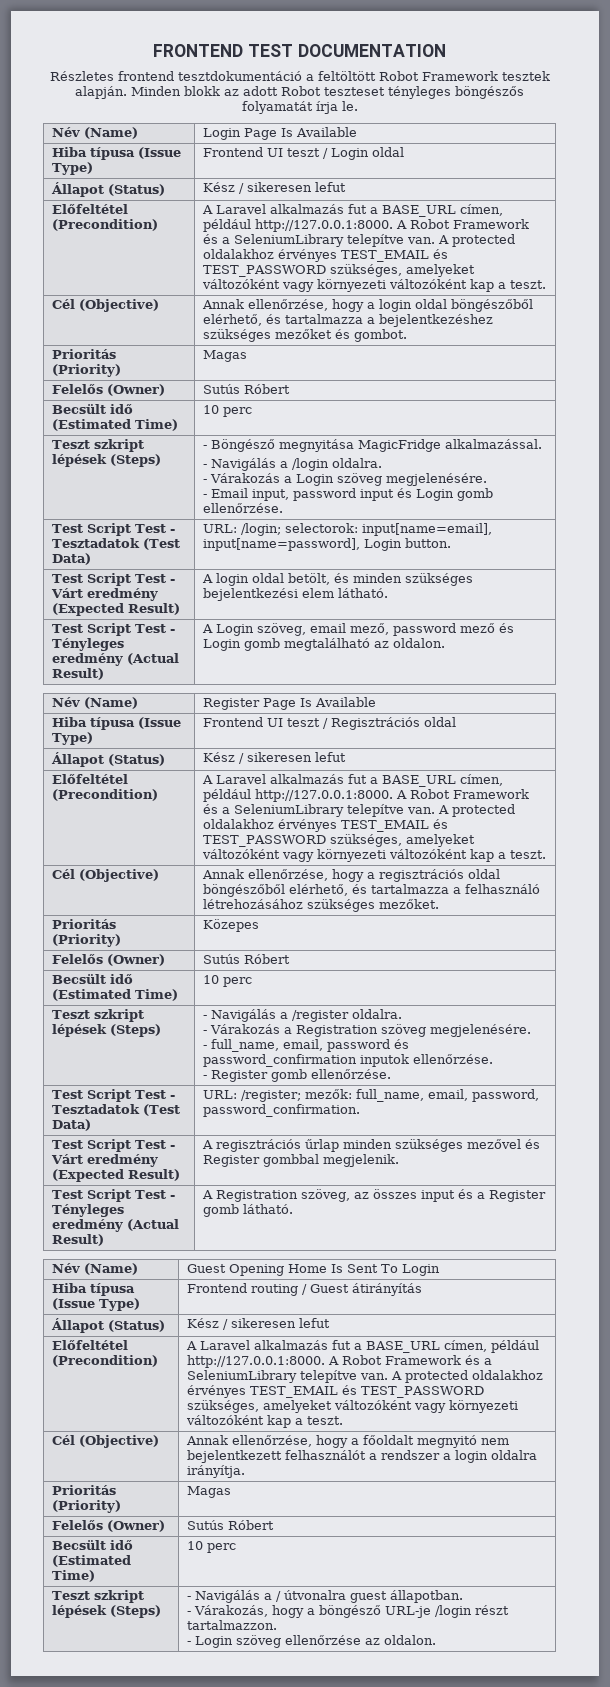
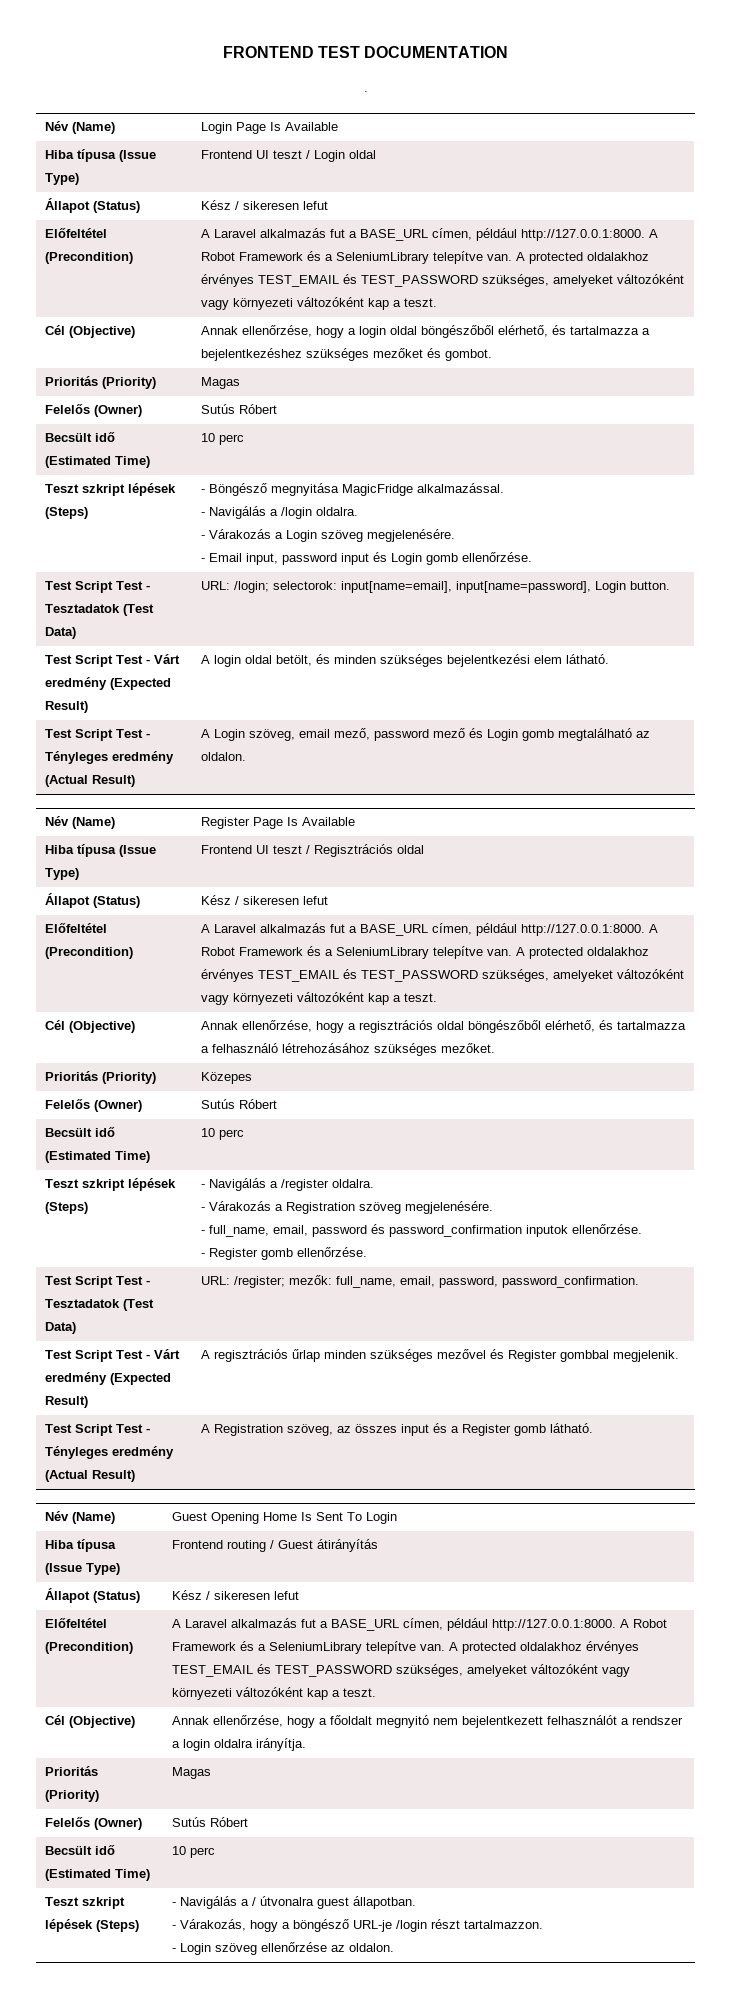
[49,71,550,81] [75,86,524,99] [241,101,358,114] Részletes frontend tesztdokumentáció a feltöltött Robot Framework tesztek alapján. Minden blokk az adott Robot teszteset tényleges böngészős folyamatát írja le. -> [363,91,368,92] .

